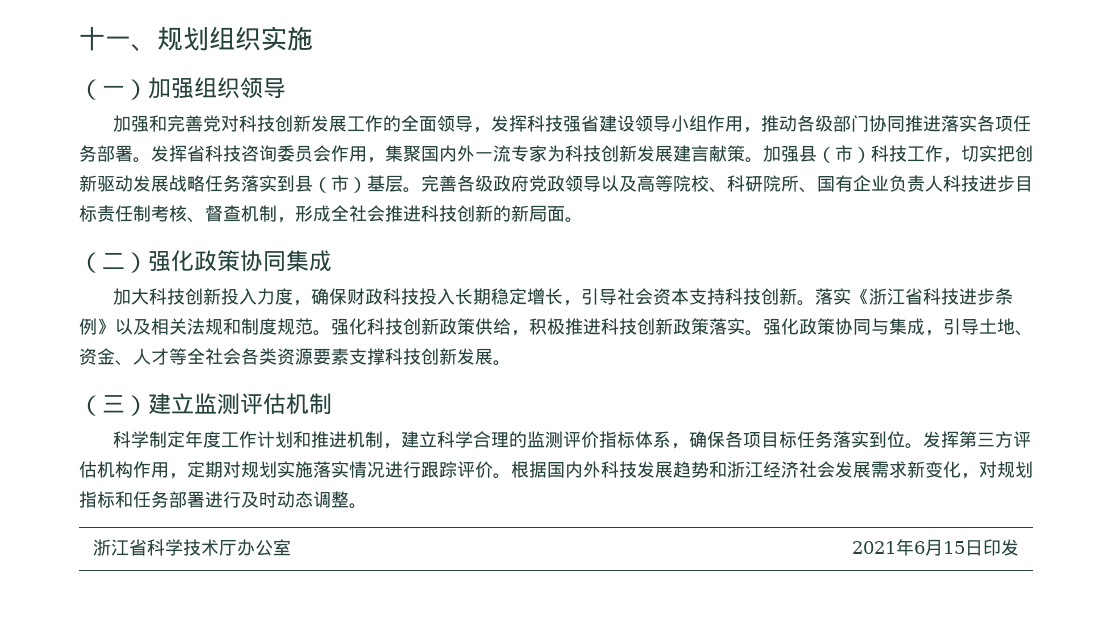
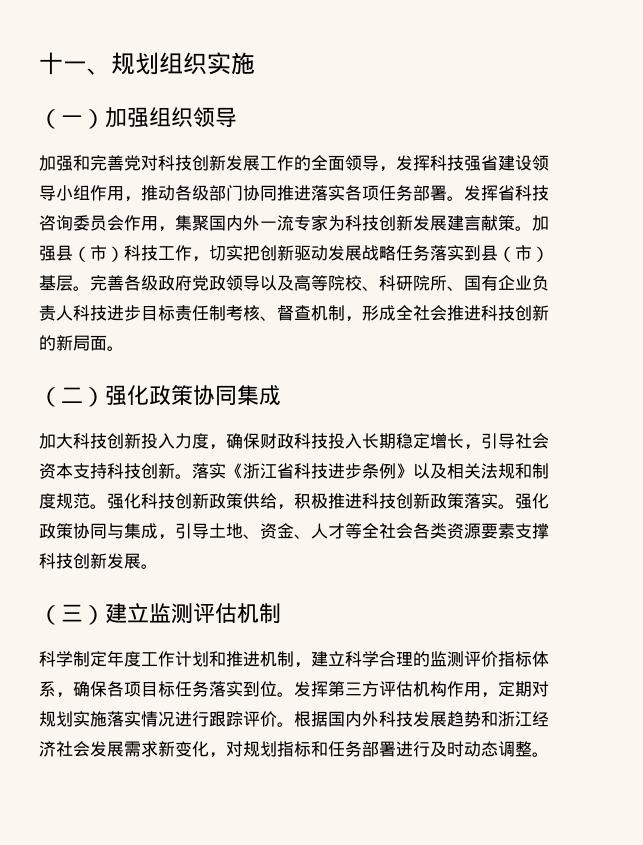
[93,539,292,556] [851,539,1019,556] // 浙江省科学技术厅办公室 | 2021年6月15日印发 -> (549, 754) none

